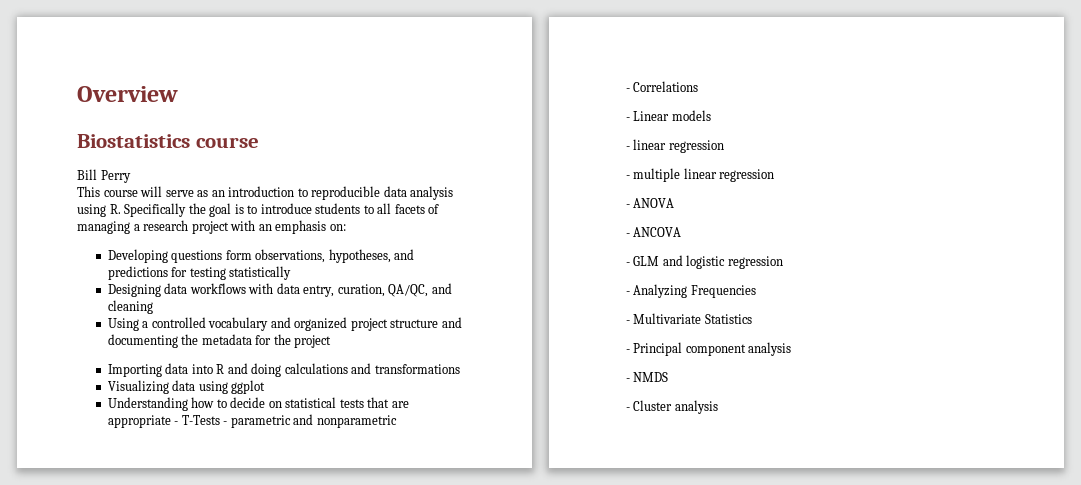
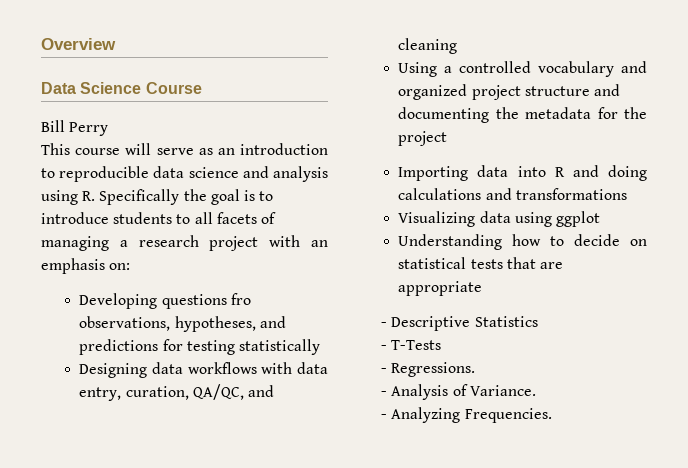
[77,134,259,148] Biostatistics course -> [41,82,202,94] Data Science Course
(407, 191) none -> [188,166,269,178] science and
[225,250,252,260] form -> [230,293,251,305] fro
(171, 421) none -> [381,316,538,331] // - Descriptive Statistics //
[223,414,397,428] [625,81,699,92] [625,110,711,121] [625,139,724,153] [625,168,775,182] [625,198,675,208] [625,227,682,237] [625,255,783,269] [625,284,756,298] [625,313,752,324] [625,342,792,356] [625,372,669,382] [625,400,718,414] - parametric and nonparametric // - Correlations // - Linear models // - linear regression // - multiple linear regression // - ANOVA // - ANCOVA // - GLM and logistic regression // - Analyzing Frequencies // - Multivariate Statistics // - Principal component analysis // - NMDS // - Cluster analysis -> [381,362,476,377] [381,384,536,400] [381,407,552,423] // - Regressions. // - Analysis of Variance. // - Analyzing Frequencies.

